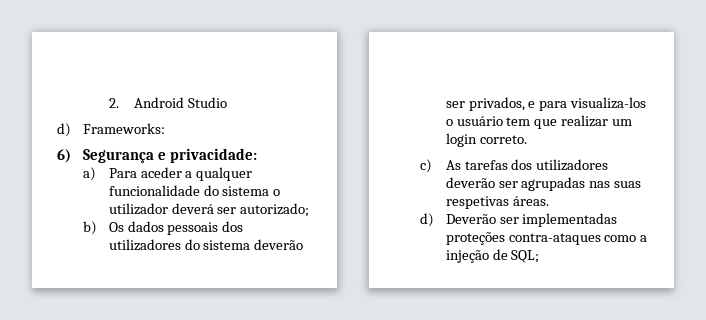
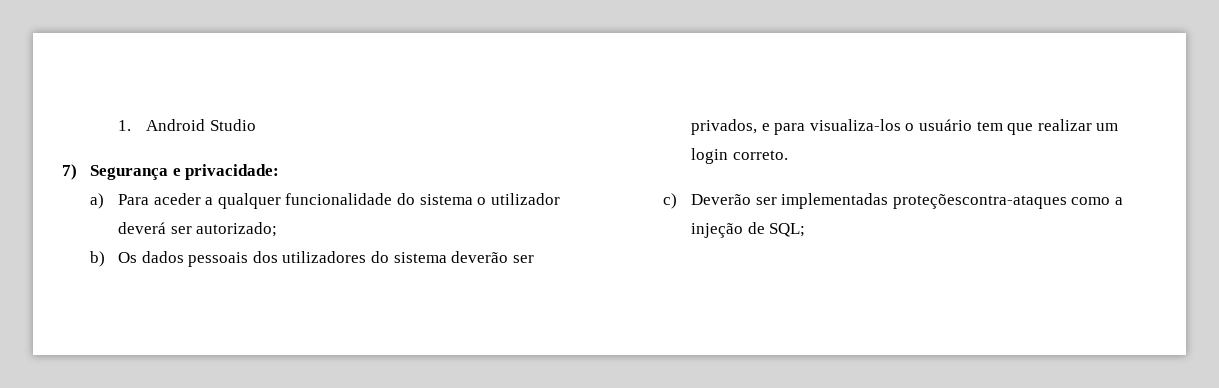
[108,98,119,108] 2. -> [118,120,132,131] 1.
[57,123,165,137] [57,149,71,163] d) Frameworks: // 6) -> [62,164,77,180] 7)
[445,159,609,171] [445,177,642,191] [445,196,549,209] [419,213,434,227] As tarefas dos utilizadores deverão ser agrupadas nas suas respetivas áreas. // d) -> (678, 201) none
[445,232,601,245] proteções contra-ataques -> [892,194,1067,209] proteçõescontra-ataques

